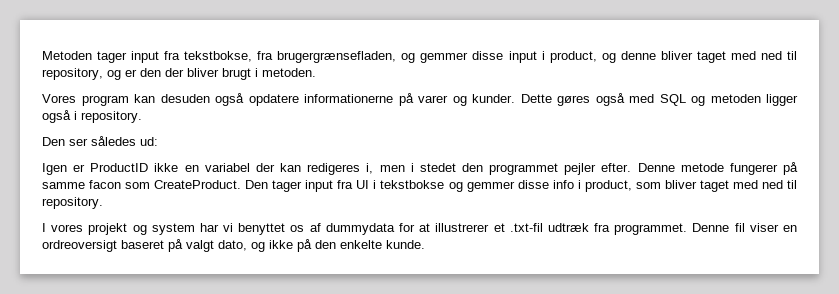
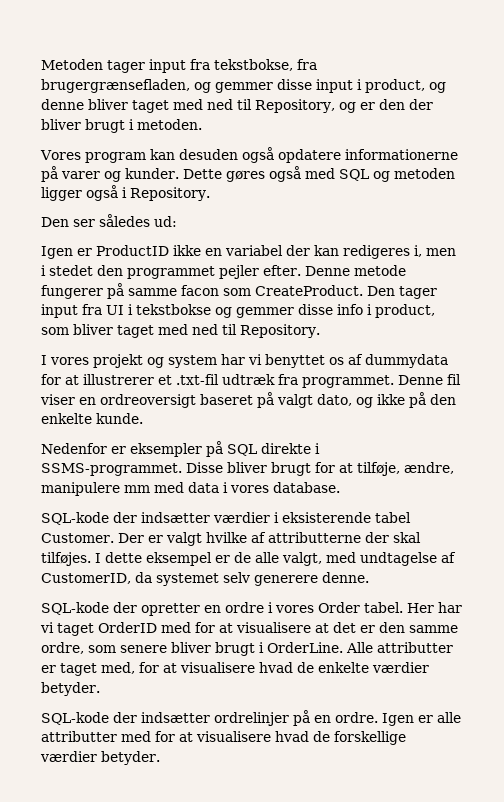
[42,68,103,80] repository, -> [255,99,335,113] Repository,
[81,111,142,123] repository. -> [130,187,210,201] Repository.
[42,197,103,209] repository. -> [240,324,320,338] Repository.
(425, 244) none -> [41,441,320,457] [41,462,454,476] [41,482,340,496] [41,512,411,525] [41,532,421,546] [41,552,456,566] [41,572,369,586] [41,602,462,616] [40,622,458,636] [41,642,453,656] [41,662,429,676] [41,682,100,696] [41,710,461,726] [41,731,406,745] [40,751,160,765] // Nedenfor er eksempler på SQL direkte i SSMS-programmet. Disse bliver brugt for at tilføje, ændre, manipulere mm med data i vores database. // SQL-kode der indsætter værdier i eksisterende tabel Customer. Der er valgt hvilke af attributterne der skal tilføjes. I dette eksempel er de alle valgt, med undtagelse af CustomerID, da systemet selv generere denne. // SQL-kode der opretter en ordre i vores Order tabel. Her har vi taget OrderID med for at visualisere at det er den samme ordre, som senere bliver brugt i OrderLine. Alle attributter er taget med, for at visualisere hvad de enkelte værdier betyder. // SQL-kode der indsætter ordrelinjer på en ordre. Igen er alle attributter med for at visualisere hvad de forskellige værdier betyder.

